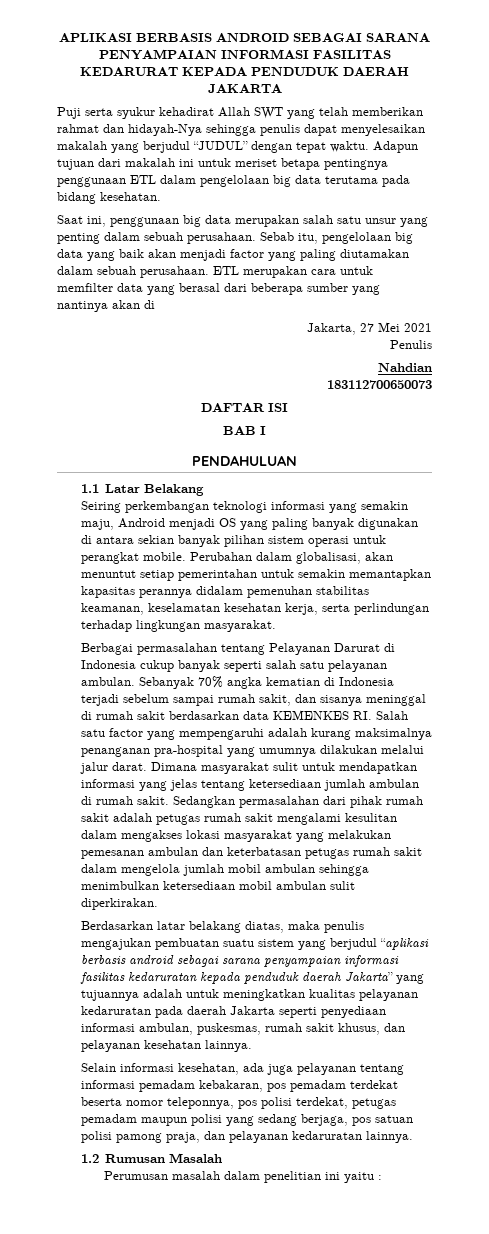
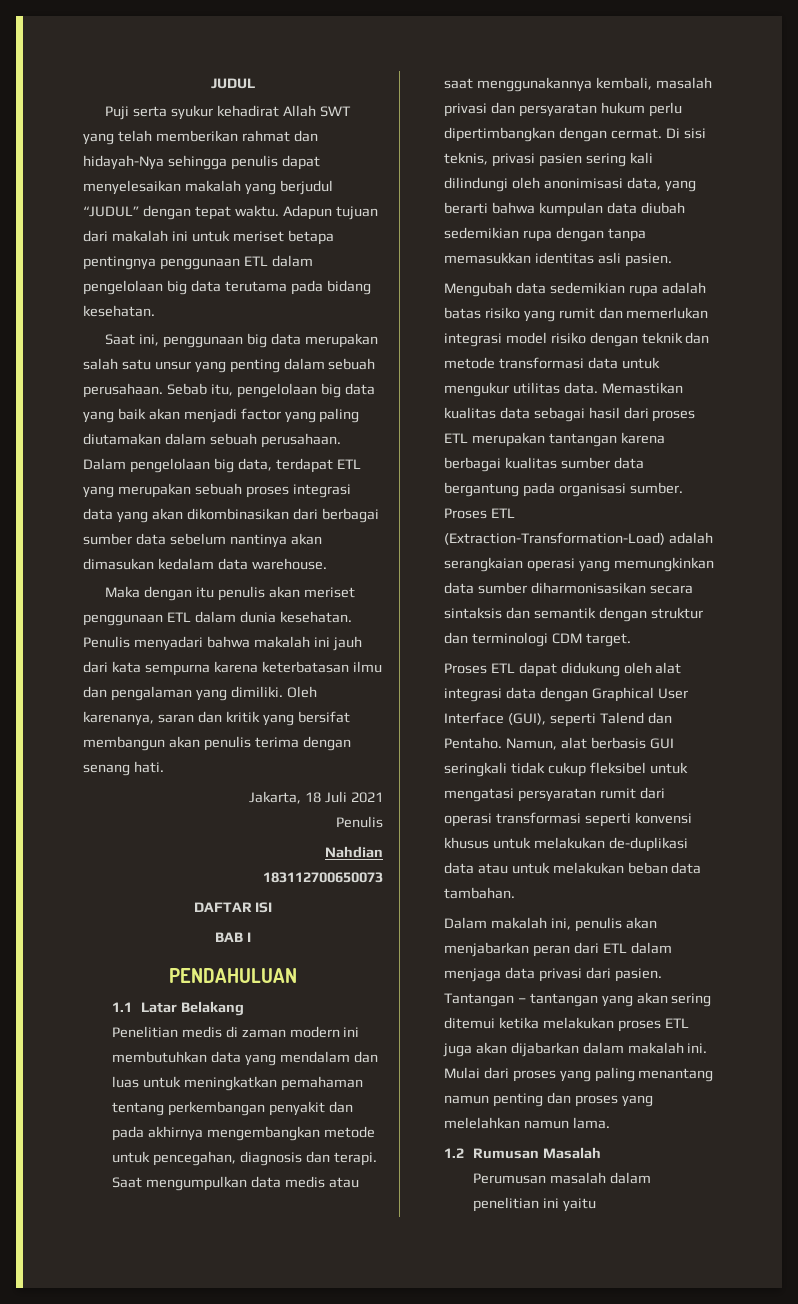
[59,33,430,42] [98,49,391,60] [80,67,409,76] [207,84,282,93] APLIKASI BERBASIS ANDROID SEBAGAI SARANA PENYAMPAIAN INFORMASI FASILITAS KEDARURAT KEPADA PENDUDUK DAERAH JAKARTA -> [211,78,255,89] JUDUL
[213,266,373,278] [57,283,380,295] [57,300,155,312] ETL merupakan cara untuk memfilter data yang berasal dari beberapa sumber yang nantinya akan di -> [83,458,361,473] [83,483,351,498] [83,508,379,523] [83,533,322,548] [83,558,327,570] [105,586,355,601] [83,611,352,626] [83,636,362,651] [83,661,382,676] [83,686,317,701] [83,711,350,726] [83,736,351,751] [83,761,164,776] Dalam pengelolaan big data, terdapat ETL yang merupakan sebuah proses integrasi data yang akan dikombinasikan dari berbagai sumber data sebelum nantinya akan dimasukan kedalam data warehouse. // Maka dengan itu penulis akan meriset penggunaan ETL dalam dunia kesehatan. Penulis menyadari bahwa makalah ini jauh dari kata sempurna karena keterbatasan ilmu dan pengalaman yang dimiliki. Oleh karenanya, saran dan kritik yang bersifat membangun akan penulis terima dengan senang hati.
[360,322,400,332] 27 Mei -> [305,791,348,803] 18 Juli
[80,501,408,513] [80,518,418,530] [80,535,386,547] [80,552,393,564] [80,569,431,581] [80,586,369,598] [80,603,429,615] [80,620,276,632] [80,643,395,655] [80,660,387,672] [80,676,394,689] [80,694,426,706] [80,710,408,720] [80,728,432,740] [80,745,424,757] [79,762,417,774] [80,779,419,791] [80,796,423,808] [80,813,397,825] [80,830,391,842] [80,847,422,859] [80,864,369,876] [80,881,355,890] [80,898,158,910] [80,921,364,933] [80,938,429,950] [80,955,399,967] [79,972,424,984] [80,989,418,1001] [80,1006,386,1018] [80,1023,405,1035] [80,1040,252,1052] [80,1063,404,1075] [80,1080,398,1092] [80,1097,396,1109] [80,1114,413,1126] [80,1131,413,1143] Seiring perkembangan teknologi informasi yang semakin maju, Android menjadi OS yang paling banyak digunakan di antara sekian banyak pilihan sistem operasi untuk perangkat mobile. Perubahan dalam globalisasi, akan menuntut setiap pemerintahan untuk semakin memantapkan kapasitas perannya didalam pemenuhan stabilitas keamanan, keselamatan kesehatan kerja, serta perlindungan terhadap lingkungan masyarakat. // Berbagai permasalahan tentang Pelayanan Darurat di Indonesia cukup banyak seperti salah satu pelayanan ambulan. Sebanyak 70% angka kematian di Indonesia terjadi sebelum sampai rumah sakit, dan sisanya meninggal di rumah sakit berdasarkan data KEMENKES RI. Salah satu factor yang mempengaruhi adalah kurang maksimalnya penanganan pra-hospital yang umumnya dilakukan melalui jalur darat. Dimana masyarakat sulit untuk mendapatkan informasi yang jelas tentang ketersediaan jumlah ambulan di rumah sakit. Sedangkan permasalahan dari pihak rumah sakit adalah petugas rumah sakit mengalami kesulitan dalam mengakses lokasi masyarakat yang melakukan pemesanan ambulan dan keterbatasan petugas rumah sakit dalam mengelola jumlah mobil ambulan sehingga menimbulkan ketersediaan mobil ambulan sulit diperkirakan. // Berdasarkan latar belakang diatas, maka penulis mengajukan pembuatan suatu sistem yang berjudul “aplikasi berbasis android sebagai sarana penyampaian informasi fasilitas kedaruratan kepada penduduk daerah Jakarta” yang tujuannya adalah untuk meningkatkan kualitas pelayanan kedaruratan pada daerah Jakarta seperti penyediaan informasi ambulan, puskesmas, rumah sakit khusus, dan pelayanan kesehatan lainnya. // Selain informasi kesehatan, ada juga pelayanan tentang informasi pemadam kebakaran, pos pemadam terdekat beserta nomor teleponnya, pos polisi terdekat, petugas pemadam maupun polisi yang sedang berjaga, pos satuan polisi pamong praja, dan pelayanan kedaruratan lainnya. -> [111,1026,360,1038] [111,1051,378,1066] [111,1076,363,1091] [111,1101,353,1116] [111,1126,375,1141] [111,1151,377,1166] [111,1176,359,1191] [443,77,712,92] [443,102,682,117] [443,127,706,142] [443,152,653,167] [443,177,696,192] [443,202,685,217] [443,227,646,242] [443,252,672,267] [443,282,706,297] [443,307,709,322] [443,332,710,347] [443,357,660,369] [443,382,683,397] [443,407,696,422] [443,432,665,447] [443,457,644,472] [443,482,683,497] [443,508,515,519] [443,532,713,545] [443,557,714,572] [443,582,693,594] [443,607,703,622] [443,632,631,647] [443,662,682,677] [443,687,688,702] [443,712,672,727] [443,737,674,750] [443,762,688,777] [443,787,665,802] [443,812,692,827] [443,837,688,852] [443,862,702,874] [443,887,515,899] [443,917,657,932] [443,942,672,957] [443,967,662,982] [443,992,712,1007] [443,1017,689,1032] [442,1042,708,1057] [443,1067,714,1082] [443,1092,653,1107] [443,1117,610,1129] Penelitian medis di zaman modern ini membutuhkan data yang mendalam dan luas untuk meningkatkan pemahaman tentang perkembangan penyakit dan pada akhirnya mengembangkan metode untuk pencegahan, diagnosis dan terapi. Saat mengumpulkan data medis atau saat menggunakannya kembali, masalah privasi dan persyaratan hukum perlu dipertimbangkan dengan cermat. Di sisi teknis, privasi pasien sering kali dilindungi oleh anonimisasi data, yang berarti bahwa kumpulan data diubah sedemikian rupa dengan tanpa memasukkan identitas asli pasien. // Mengubah data sedemikian rupa adalah batas risiko yang rumit dan memerlukan integrasi model risiko dengan teknik dan metode transformasi data untuk mengukur utilitas data. Memastikan kualitas data sebagai hasil dari proses ETL merupakan tantangan karena berbagai kualitas sumber data bergantung pada organisasi sumber. Proses ETL (Extraction-Transformation-Load) adalah serangkaian operasi yang memungkinkan data sumber diharmonisasikan secara sintaksis dan semantik dengan struktur dan terminologi CDM target. // Proses ETL dapat didukung oleh alat integrasi data dengan Graphical User Interface (GUI), seperti Talend dan Pentaho. Namun, alat berbasis GUI seringkali tidak cukup fleksibel untuk mengatasi persyaratan rumit dari operasi transformasi seperti konvensi khusus untuk melakukan de-duplikasi data atau untuk melakukan beban data tambahan. // Dalam makalah ini, penulis akan menjabarkan peran dari ETL dalam menjaga data privasi dari pasien. Tantangan – tantangan yang akan sering ditemui ketika melakukan proses ETL juga akan dijabarkan dalam makalah ini. Mulai dari proses yang paling menantang namun penting dan proses yang melelahkan namun lama.
[378,1175,383,1180] : -> (596, 1205) none

